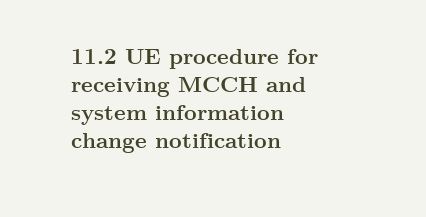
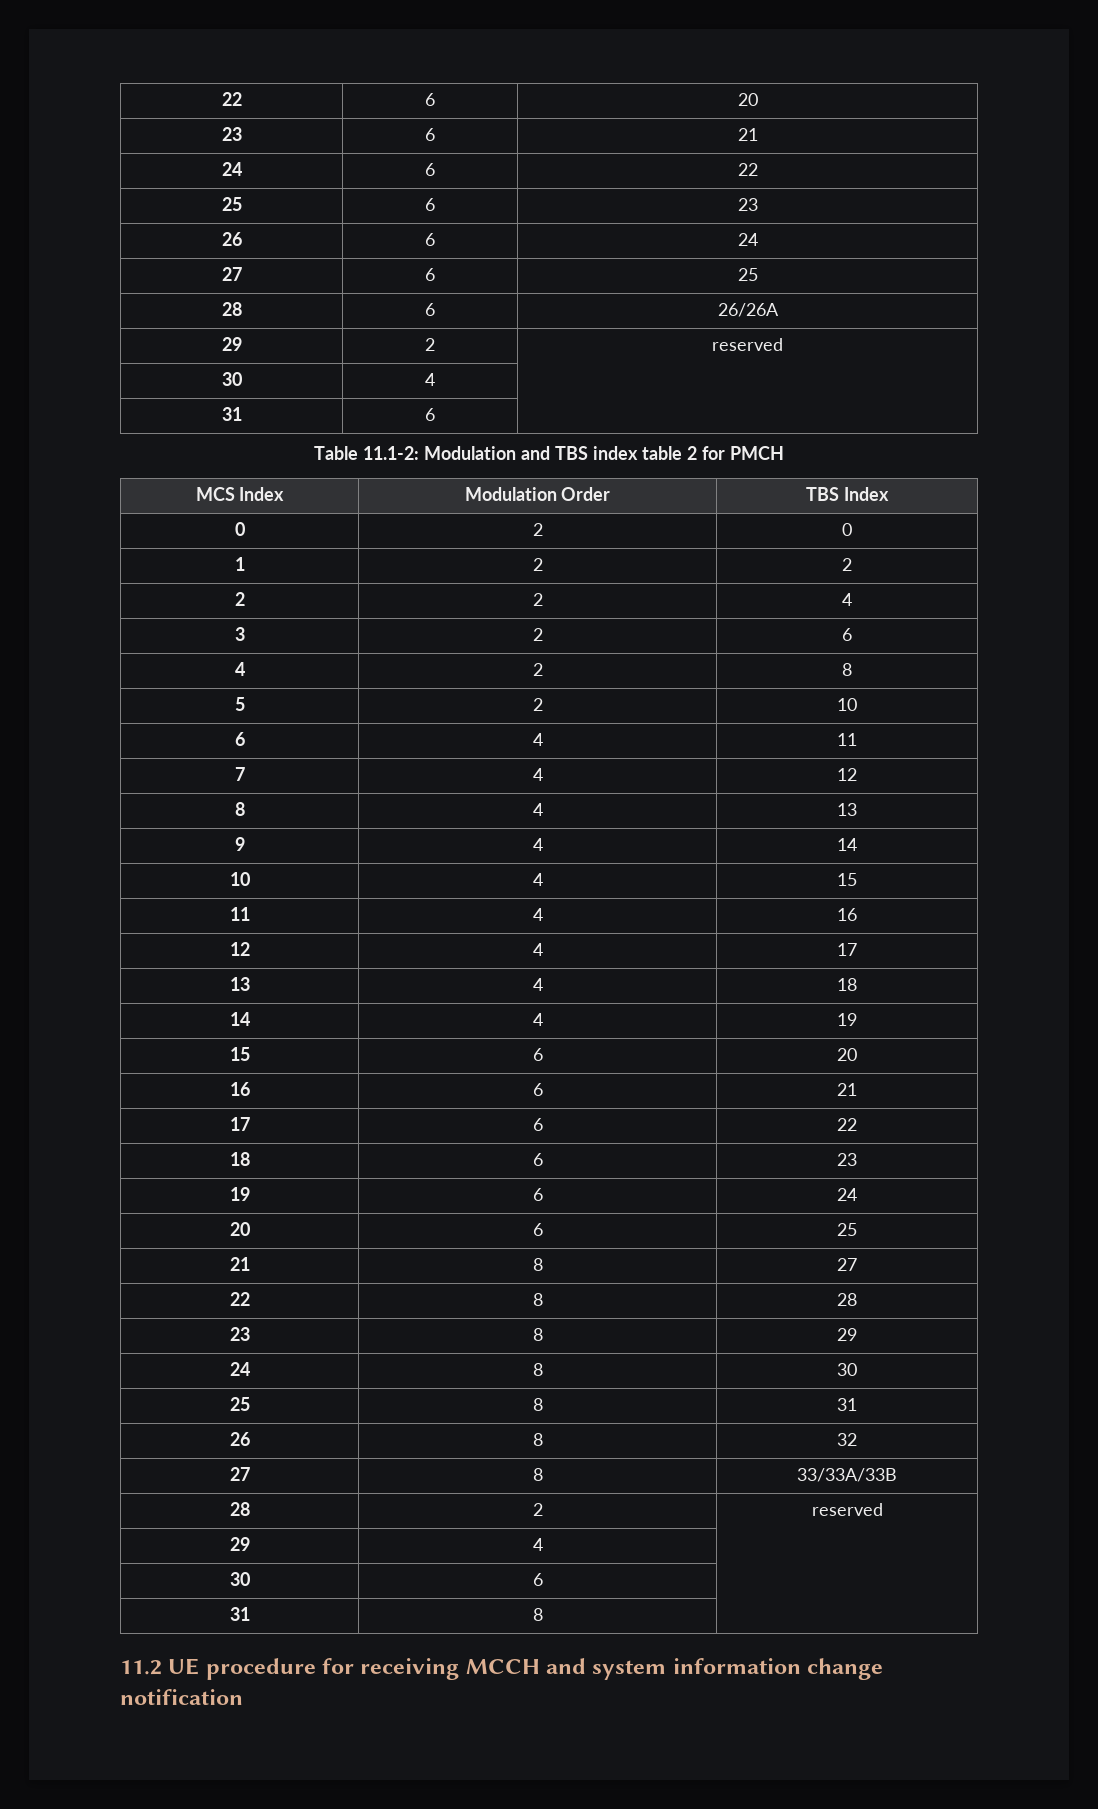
(71, 56) none -> [221,92,242,106] [425,93,435,106] [737,93,758,106] [221,127,242,141] [425,128,435,141] [737,128,758,141] [221,162,242,176] [425,163,435,176] [737,163,758,176] [221,197,242,211] [425,198,435,211] [737,198,758,211] [221,232,242,246] [425,233,435,246] [737,233,758,246] [221,267,242,281] [425,268,435,281] [737,268,758,281] [221,302,242,316] [425,303,435,316] [717,303,779,317] [221,337,242,351] [425,338,435,351] [712,338,783,351] [221,372,242,386] [425,373,435,386] [221,407,242,421] [425,408,435,421] [314,446,784,460] [195,487,285,501] [464,487,611,501] [806,487,889,501] [234,522,245,536] [532,523,543,536] [842,523,852,536] [234,557,245,571] [532,558,543,571] [842,558,852,571] [234,592,245,606] [532,593,543,606] [842,593,852,606] [234,627,245,641] [532,628,543,641] [842,628,852,641] [234,662,245,676] [532,663,543,676] [842,663,852,676] [234,697,245,711] [532,698,543,711] [837,698,857,711] [234,732,245,746] [532,733,543,746] [837,733,857,746] [234,767,245,781] [532,768,543,781] [837,768,857,781] [234,802,245,816] [532,803,543,816] [837,803,857,816] [234,837,245,851] [532,838,543,851] [837,838,857,851] [229,872,250,886] [532,873,543,886] [837,873,857,886] [229,907,250,921] [532,908,543,921] [837,908,857,921] [229,942,250,956] [532,943,543,956] [837,943,857,956] [229,977,250,991] [532,978,543,991] [837,978,857,991] [229,1012,250,1026] [532,1013,543,1026] [837,1013,857,1026] [229,1047,250,1061] [532,1048,543,1061] [837,1048,857,1061] [229,1082,250,1096] [532,1083,543,1096] [837,1083,857,1096] [229,1117,250,1131] [532,1118,543,1131] [837,1118,857,1131] [229,1152,250,1166] [532,1153,543,1166] [837,1153,857,1166] [229,1187,250,1201] [532,1188,543,1201] [837,1188,857,1201] [229,1222,250,1236] [532,1223,543,1236] [837,1223,857,1236] [229,1257,250,1271] [532,1258,543,1271] [837,1258,857,1271] [229,1292,250,1306] [532,1293,543,1306] [837,1293,857,1306] [229,1327,250,1341] [532,1328,543,1341] [837,1328,857,1341] [229,1362,250,1376] [532,1363,543,1376] [837,1363,857,1376] [229,1397,250,1411] [532,1398,543,1411] [837,1398,857,1411] [229,1432,250,1446] [532,1433,543,1446] [837,1433,857,1446] [229,1467,250,1481] [532,1468,543,1481] [797,1468,897,1482] [229,1502,250,1516] [532,1503,543,1516] [811,1503,883,1516] [229,1537,250,1551] [532,1538,543,1551] [229,1572,250,1586] [532,1573,543,1586] [229,1607,250,1621] [532,1608,543,1621] 22 | 6 | 20 // 23 | 6 | 21 // 24 | 6 | 22 // 25 | 6 | 23 // 26 | 6 | 24 // 27 | 6 | 25 // 28 | 6 | 26/26A // 29 | 2 | reserved // 30 | 4 | // 31 | 6 | // Table 11.1-2: Modulation and TBS index table 2 for PMCH // MCS Index | Modulation Order | TBS Index // 0 | 2 | 0 // 1 | 2 | 2 // 2 | 2 | 4 // 3 | 2 | 6 // 4 | 2 | 8 // 5 | 2 | 10 // 6 | 4 | 11 // 7 | 4 | 12 // 8 | 4 | 13 // 9 | 4 | 14 // 10 | 4 | 15 // 11 | 4 | 16 // 12 | 4 | 17 // 13 | 4 | 18 // 14 | 4 | 19 // 15 | 6 | 20 // 16 | 6 | 21 // 17 | 6 | 22 // 18 | 6 | 23 // 19 | 6 | 24 // 20 | 6 | 25 // 21 | 8 | 27 // 22 | 8 | 28 // 23 | 8 | 29 // 24 | 8 | 30 // 25 | 8 | 31 // 26 | 8 | 32 // 27 | 8 | 33/33A/33B // 28 | 2 | reserved // 29 | 4 | // 30 | 6 | // 31 | 8 | //

